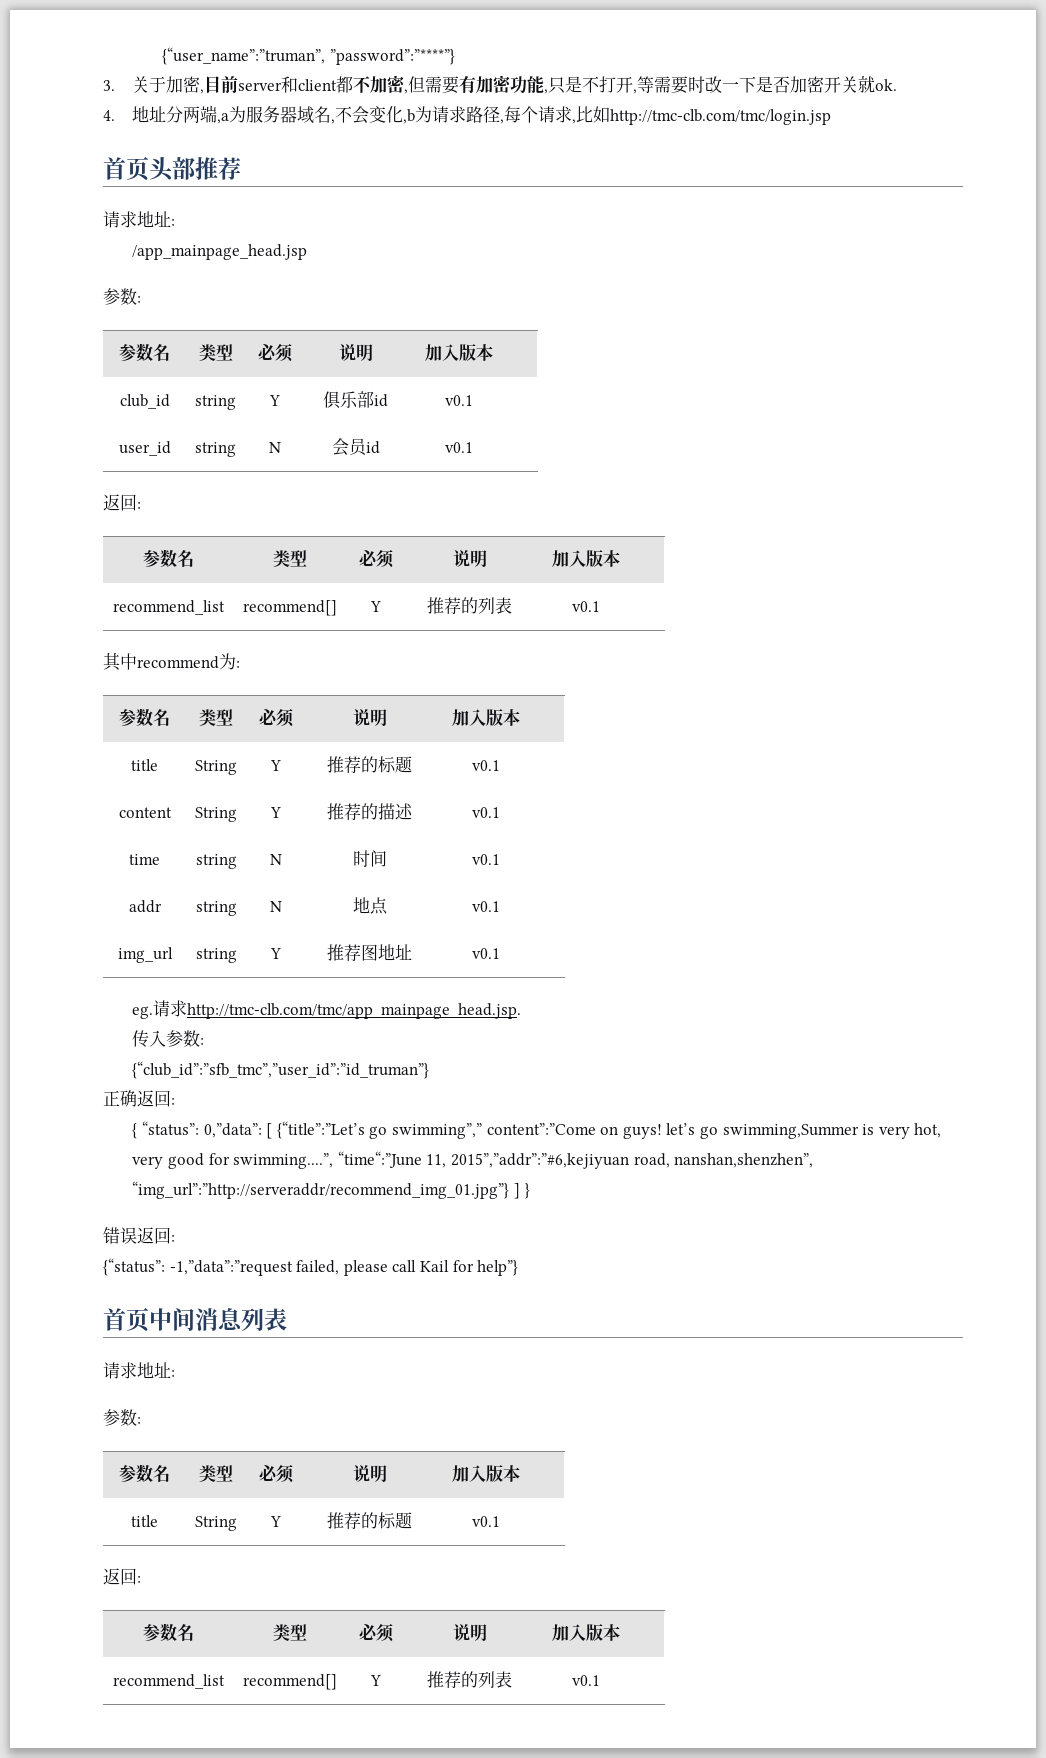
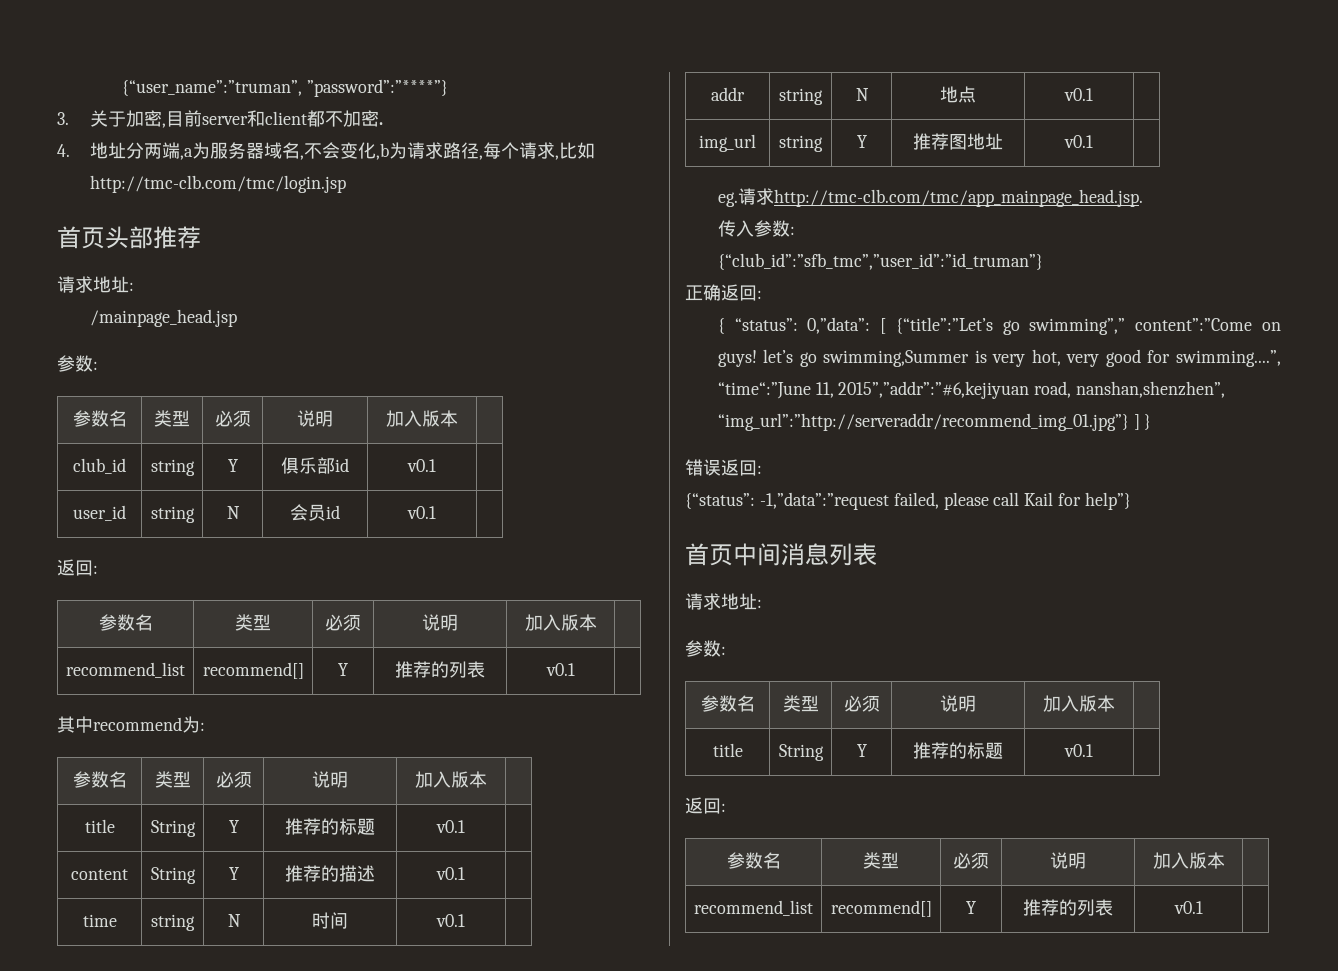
[404,75,898,94] ,但需要有加密功能,只是不打开,等需要时改一下是否加密开关就ok. -> [378,122,383,125] .
[132,244,308,260] /app_mainpage_head.jsp -> [89,309,237,327] /mainpage_head.jsp

